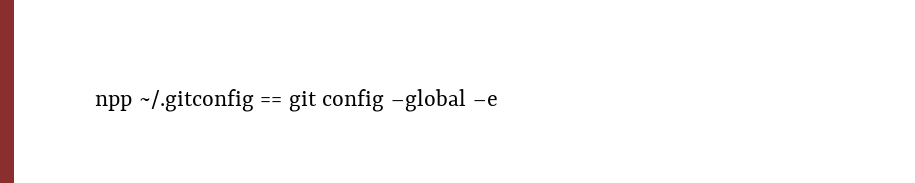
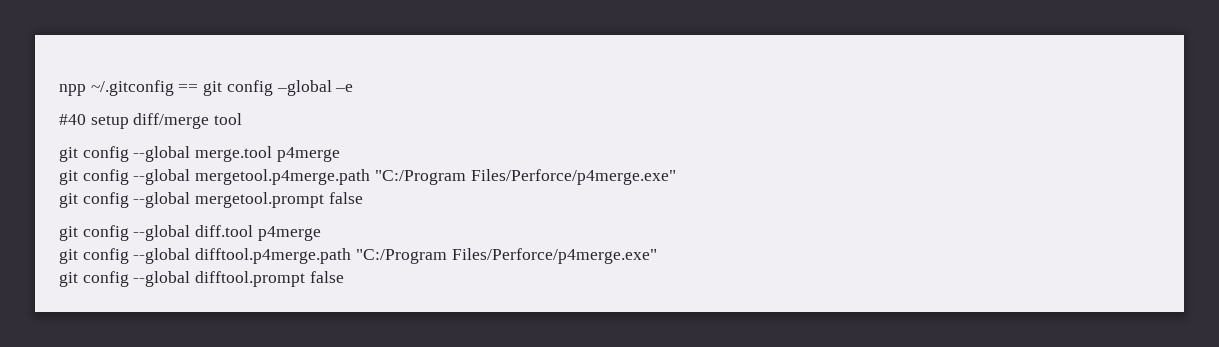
(498, 100) none -> [59,113,243,129] [59,146,340,162] [59,169,676,185] [59,192,363,208] [59,225,321,241] [59,248,657,264] [59,271,344,287] // #40 setup diff/merge tool // git config --global merge.tool p4merge // git config --global mergetool.p4merge.path "C:/Program Files/Perforce/p4merge.exe" // git config --global mergetool.prompt false // git config --global diff.tool p4merge // git config --global difftool.p4merge.path "C:/Program Files/Perforce/p4merge.exe" // git config --global difftool.prompt false

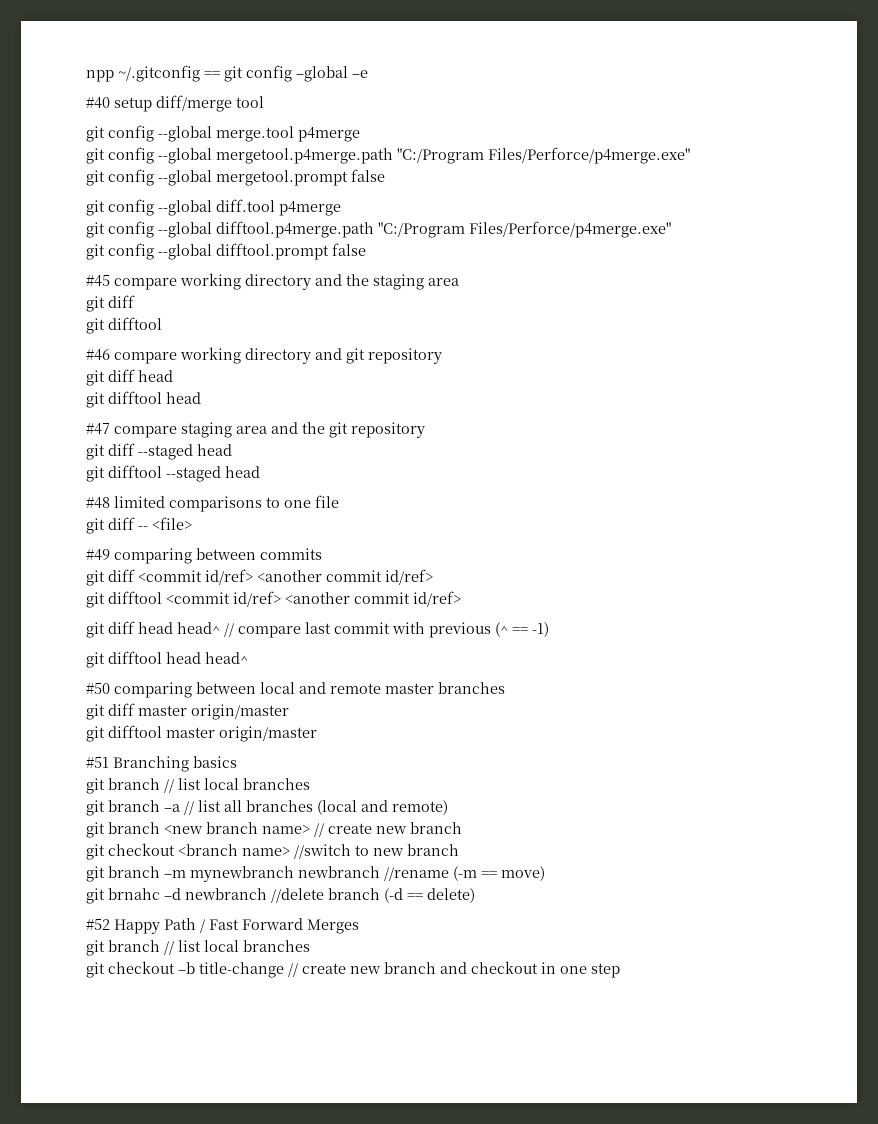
(344, 277) none -> [86,273,459,290] [86,295,135,312] [86,317,162,334] [86,347,442,364] [86,369,173,386] [86,391,201,408] [86,422,425,438] [86,443,232,460] [86,465,260,482] [86,495,339,512] [86,517,192,534] [86,548,322,564] [86,569,433,586] [86,591,461,608] [86,621,549,638] [86,651,248,668] [86,682,505,698] [86,703,289,720] [86,725,317,742] [86,756,237,772] [86,778,310,794] [86,800,448,816] [86,822,462,838] [86,843,459,860] [86,866,545,882] [86,888,475,904] [86,918,359,934] [86,940,310,956] [86,961,620,978] // #45 compare working directory and the staging area // git diff // git difftool // #46 compare working directory and git repository // git diff head // git difftool head // #47 compare staging area and the git repository // git diff --staged head // git difftool --staged head // #48 limited comparisons to one file // git diff -- <file> // #49 comparing between commits // git diff <commit id/ref> <another commit id/ref> // git difftool <commit id/ref> <another commit id/ref> // git diff head head^ // compare last commit with previous (^ == -1) // git difftool head head^ // #50 comparing between local and remote master branches // git diff master origin/master // git difftool master origin/master // #51 Branching basics // git branch // list local branches // git branch –a // list all branches (local and remote) // git branch <new branch name> // create new branch // git checkout <branch name> //switch to new branch // git branch –m mynewbranch newbranch //rename (-m == move) // git brnahc –d newbranch //delete branch (-d == delete) // #52 Happy Path / Fast Forward Merges // git branch // list local branches // git checkout –b title-change // create new branch and checkout in one step

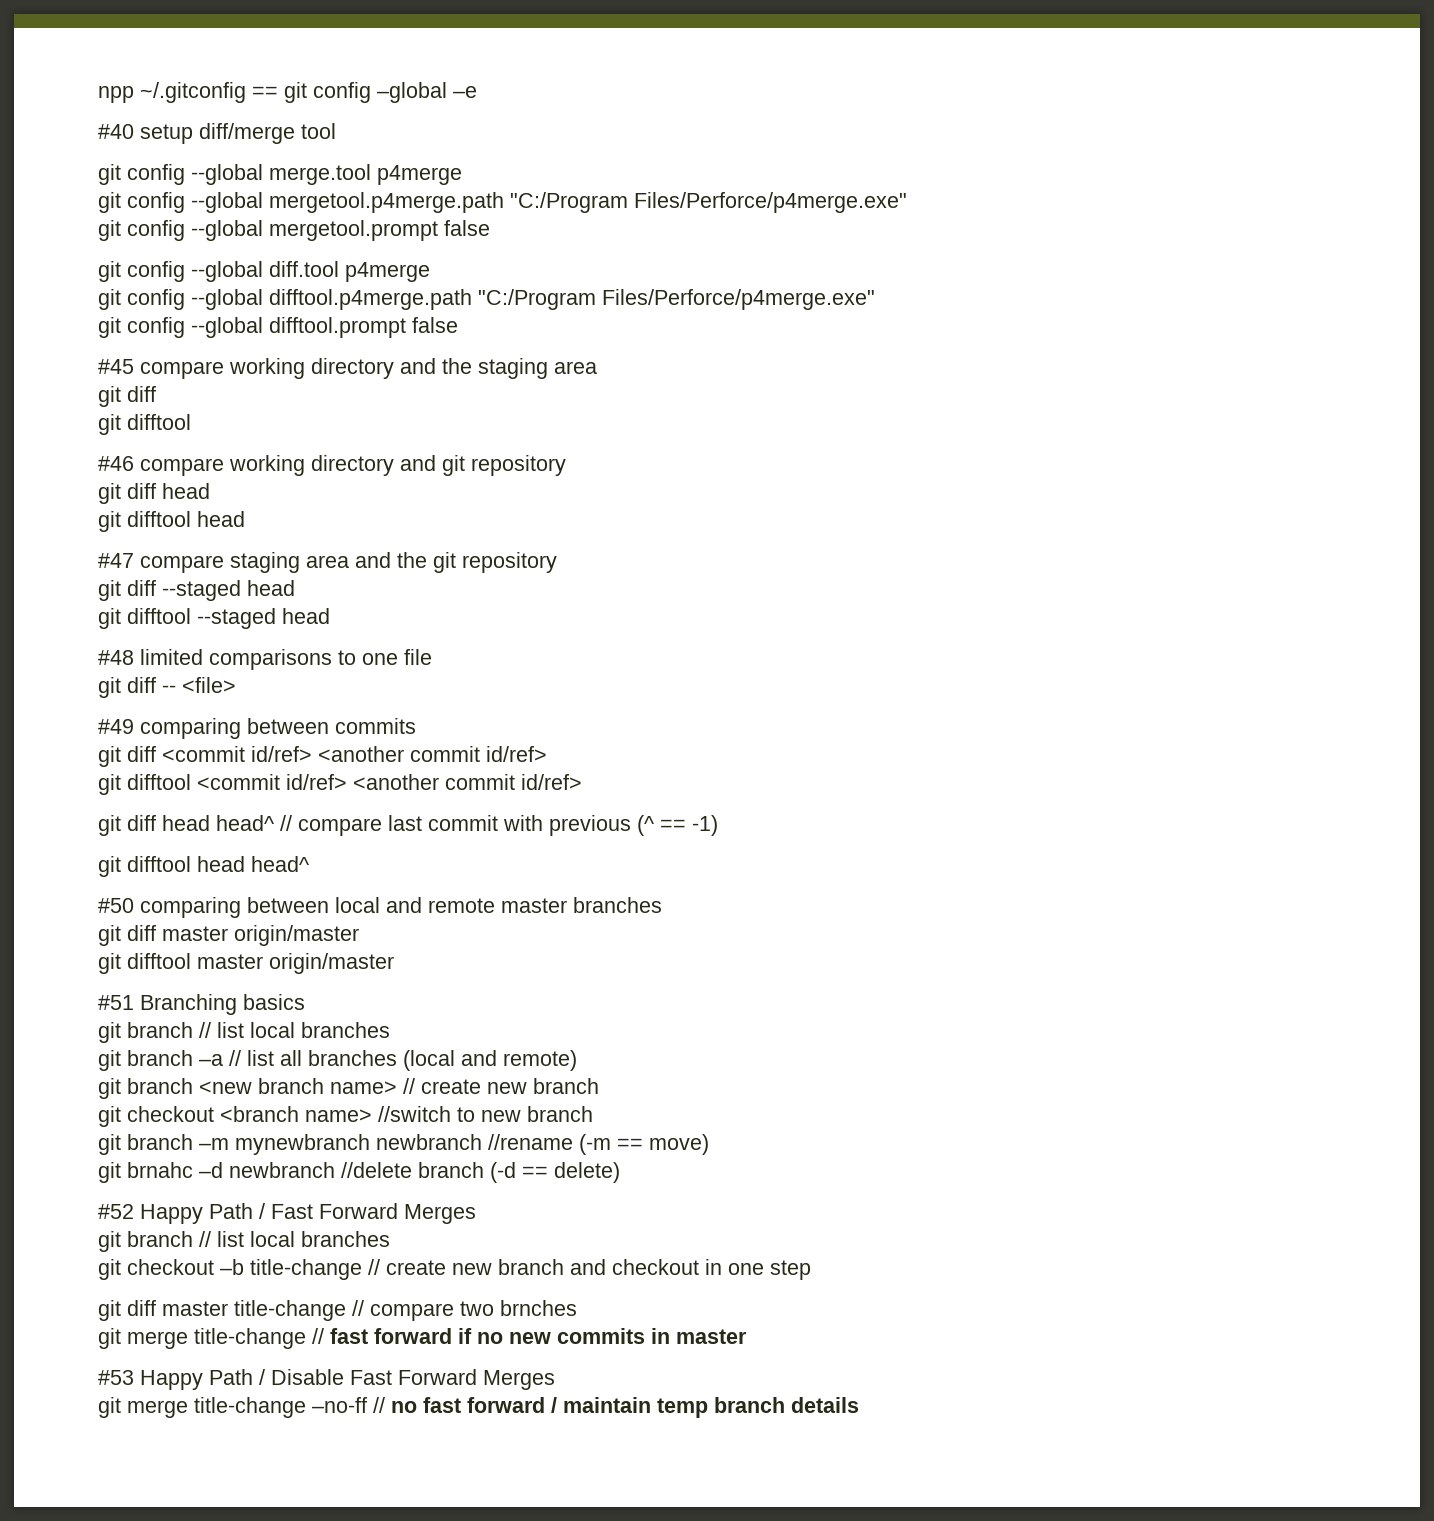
(620, 970) none -> [98,1300,577,1321] [98,1328,747,1349] [98,1369,555,1390] [98,1397,859,1418] // git diff master title-change // compare two brnches // git merge title-change // fast forward if no new commits in master // #53 Happy Path / Disable Fast Forward Merges // git merge title-change –no-ff // no fast forward / maintain temp branch details

